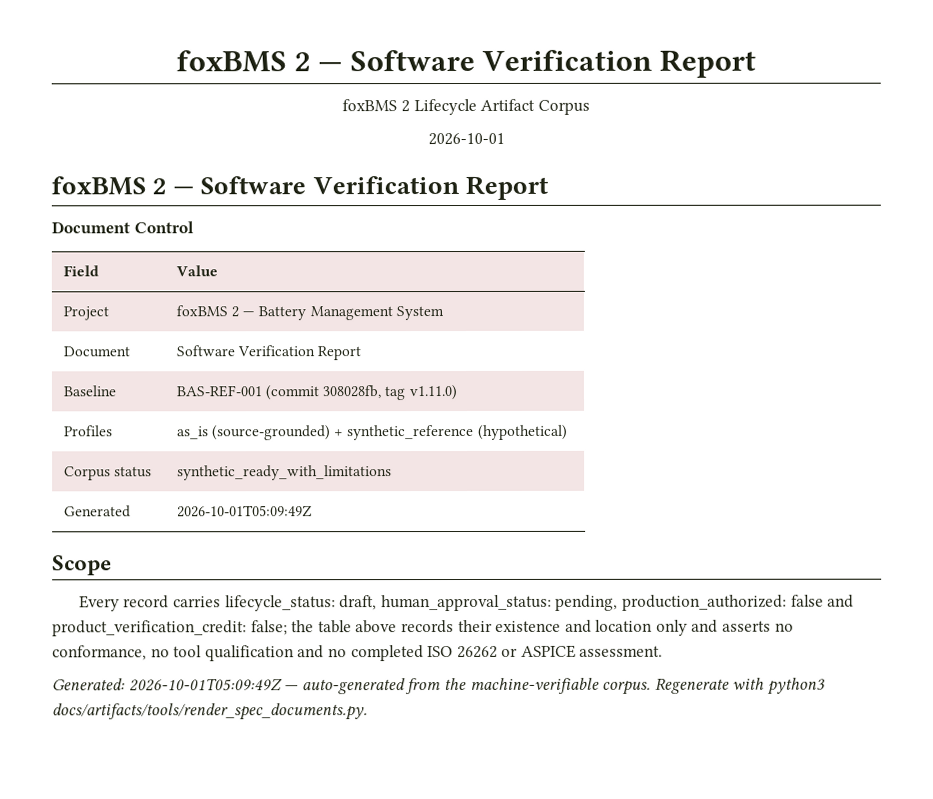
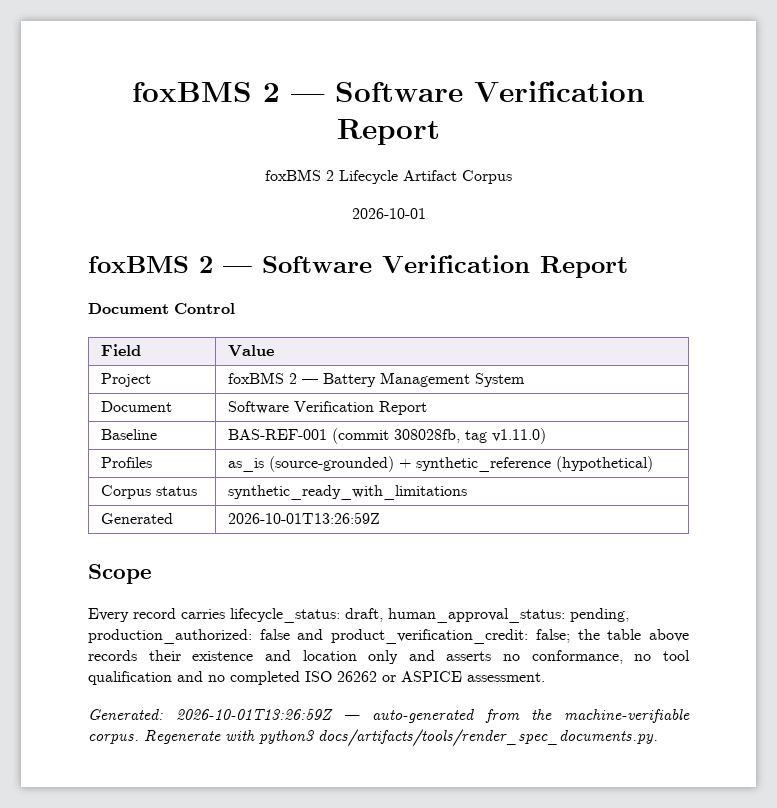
[176,505,312,518] 2026-10-01T05:09:49Z -> [227,512,380,524] 2026-10-01T13:26:59Z
[128,678,283,692] 2026-10-01T05:09:49Z -> [175,709,333,720] 2026-10-01T13:26:59Z

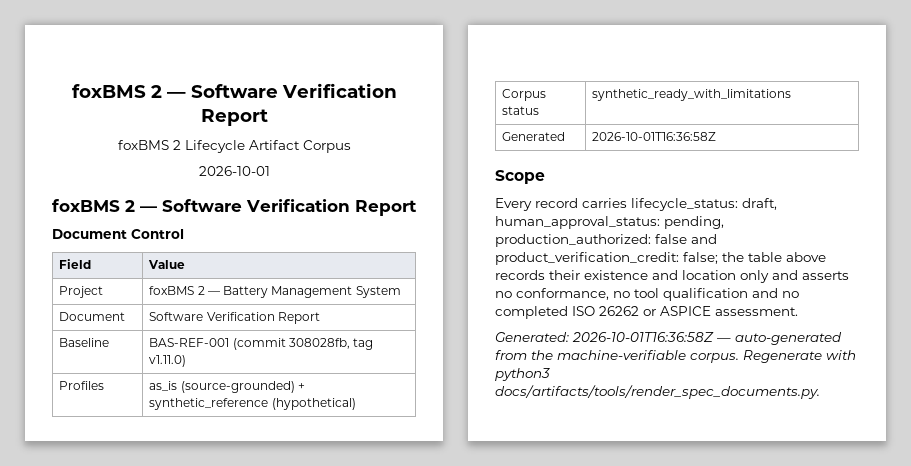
[227,512,380,524] 2026-10-01T13:26:59Z -> [592,132,717,141] 2026-10-01T16:36:58Z
[175,709,333,720] 2026-10-01T13:26:59Z -> [572,332,714,342] 2026-10-01T16:36:58Z

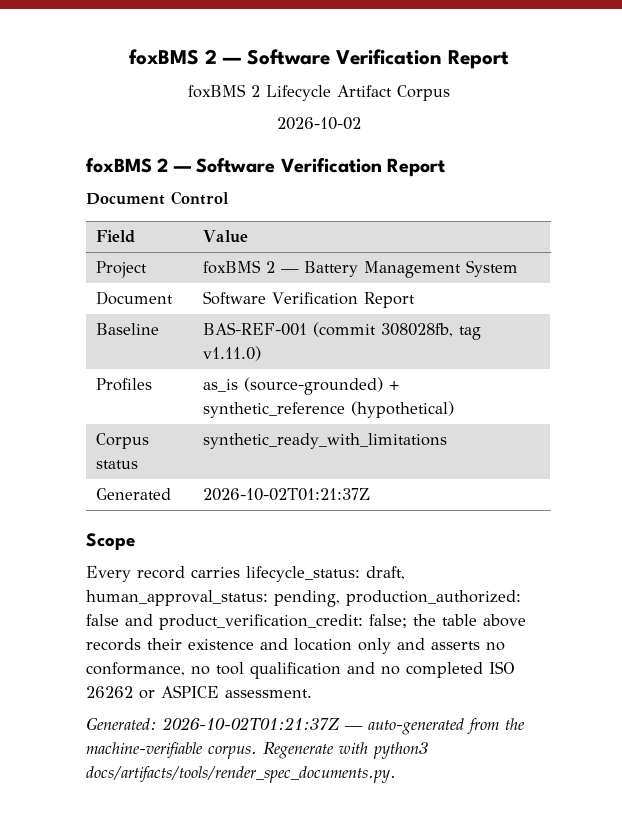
[198,166,270,176] 2026-10-01 -> [276,117,361,130] 2026-10-02
[592,132,717,141] 2026-10-01T16:36:58Z -> [202,488,370,501] 2026-10-02T01:21:37Z
[572,332,714,342] 2026-10-01T16:36:58Z -> [162,717,340,730] 2026-10-02T01:21:37Z

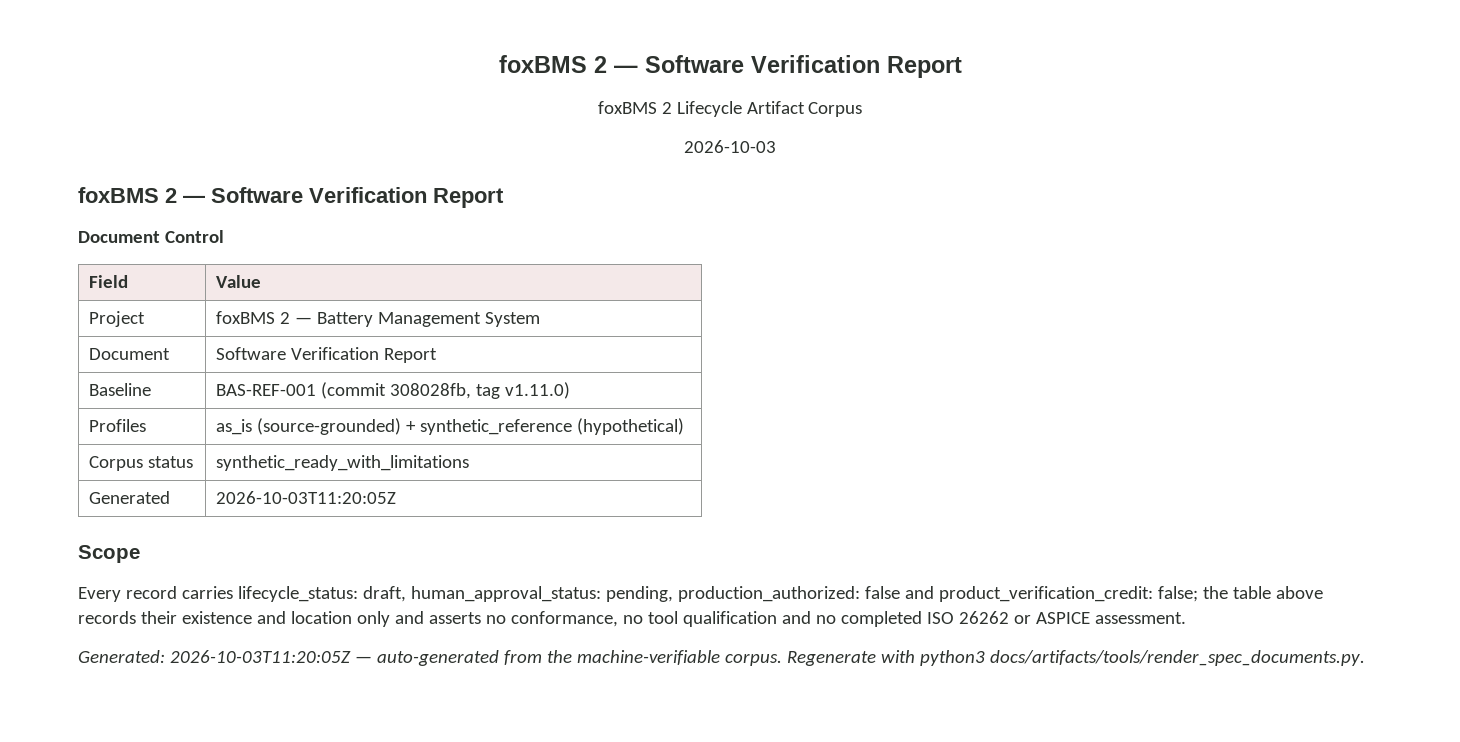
[276,117,361,130] 2026-10-02 -> [684,140,776,153] 2026-10-03
[202,488,370,501] 2026-10-02T01:21:37Z -> [215,491,396,504] 2026-10-03T11:20:05Z
[162,717,340,730] 2026-10-02T01:21:37Z -> [169,650,351,663] 2026-10-03T11:20:05Z

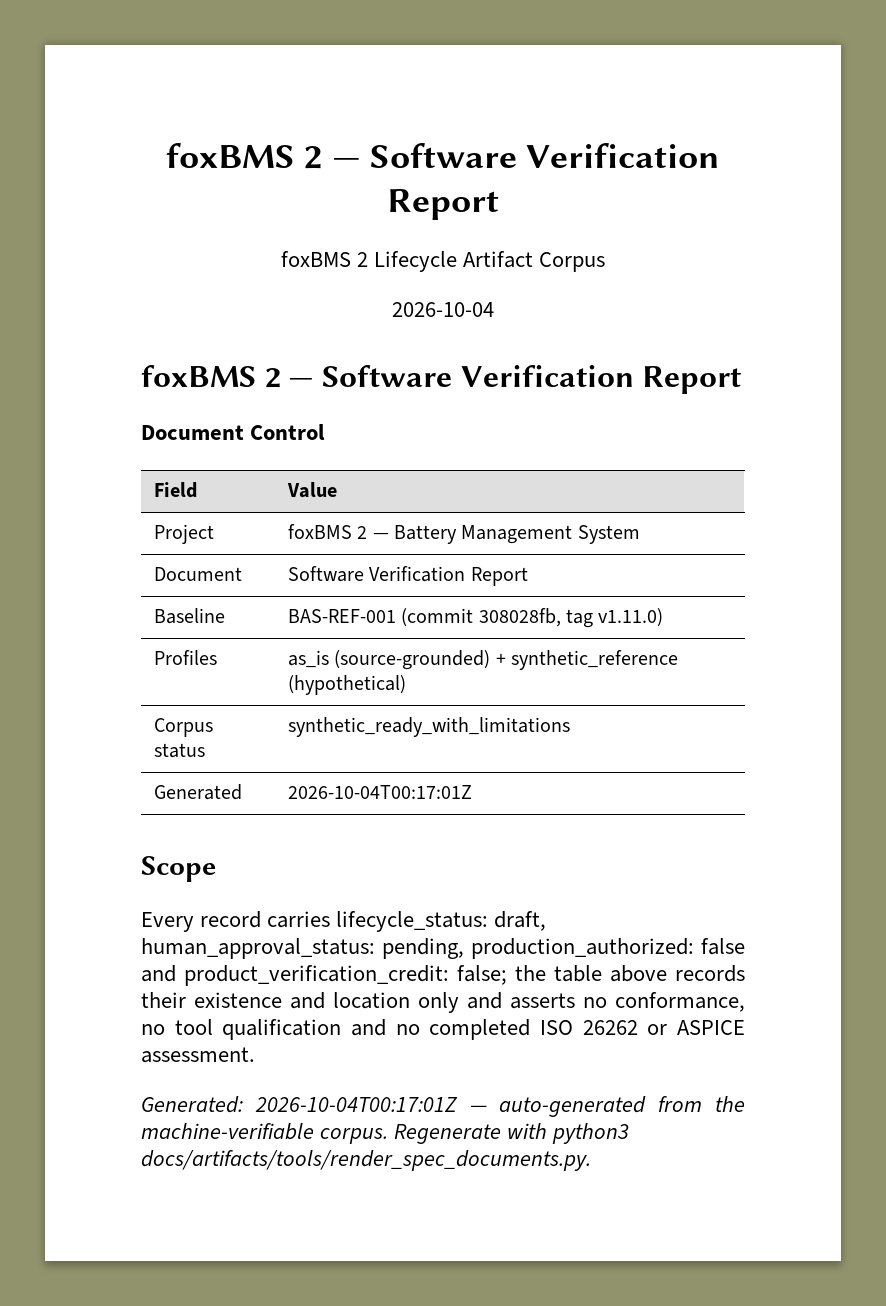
[684,140,776,153] 2026-10-03 -> [392,302,494,317] 2026-10-04
[215,491,396,504] 2026-10-03T11:20:05Z -> [287,785,472,799] 2026-10-04T00:17:01Z
[169,650,351,663] 2026-10-03T11:20:05Z -> [254,1097,458,1112] 2026-10-04T00:17:01Z

